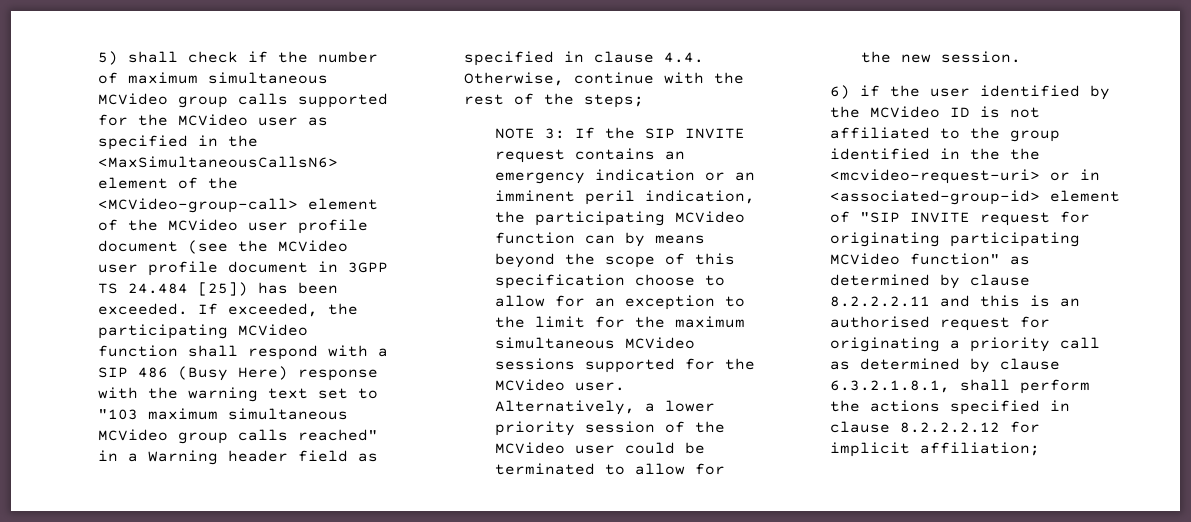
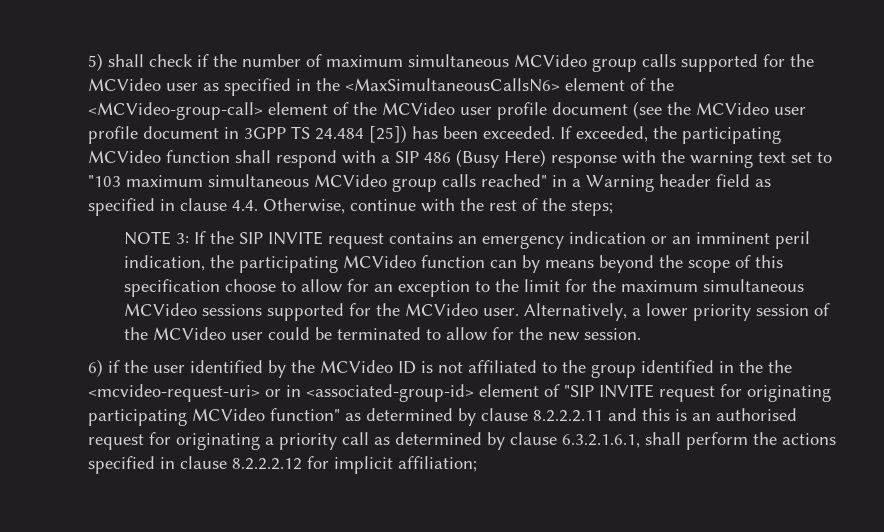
[830,380,951,393] 6.3.2.1.8.1, -> [561,434,640,448] 6.3.2.1.6.1,

